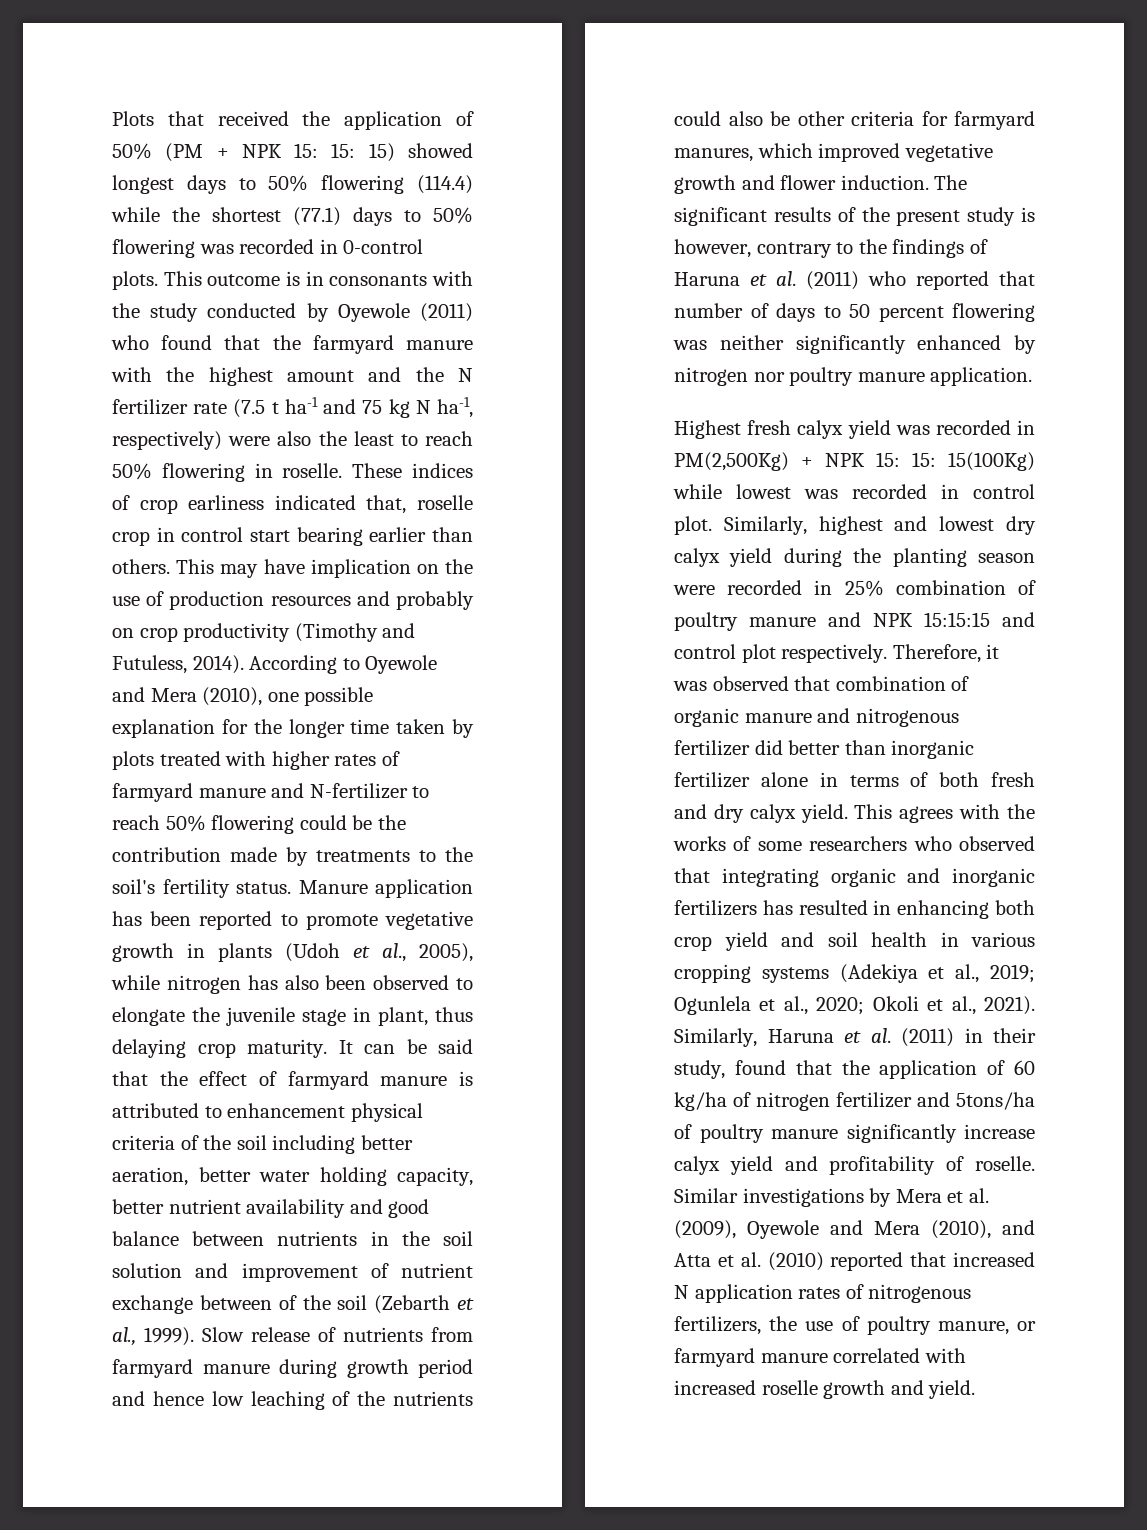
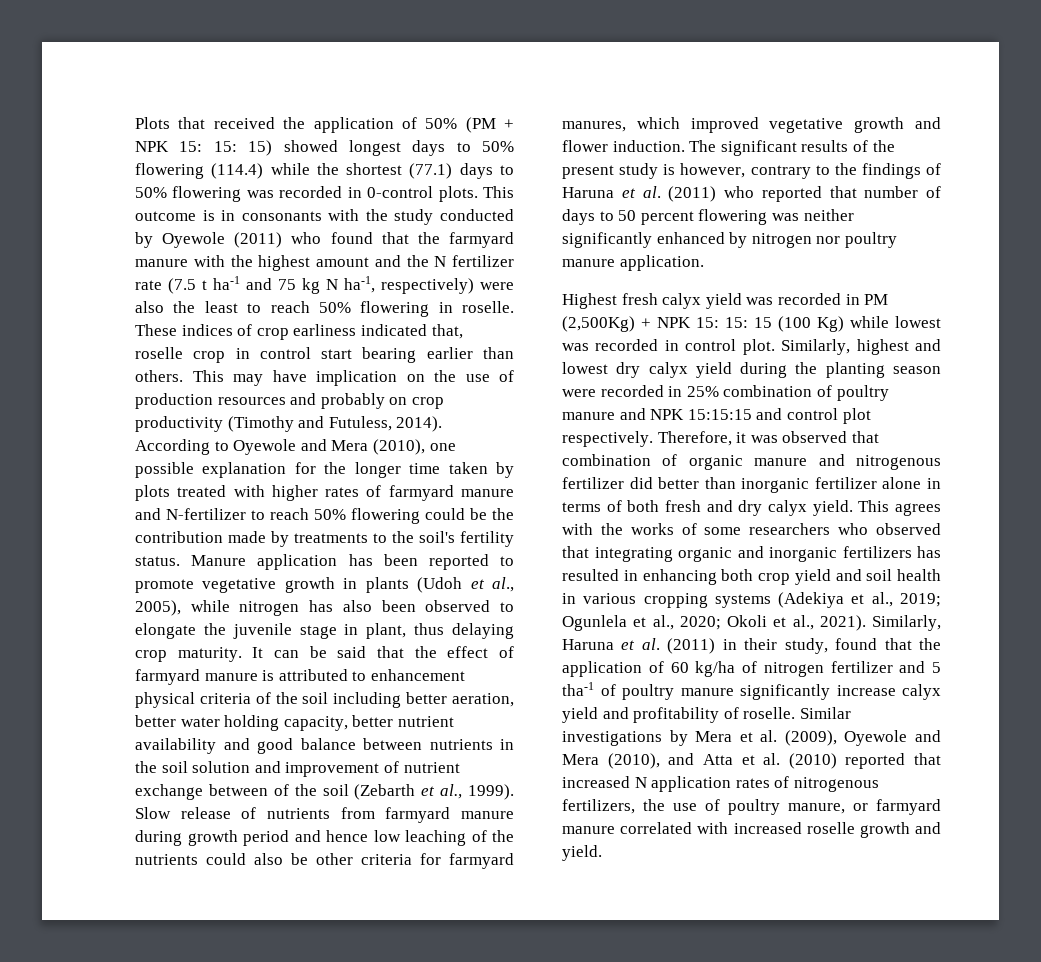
[674,452,1035,471] PM(2,500Kg) + NPK 15: 15: 15(100Kg) -> [864,294,889,305] [562,316,844,332] PM (2,500Kg) + NPK 15: 15: 15 (100 Kg)
[956,1092,1035,1110] 5tons/ha -> [932,662,941,673] [562,682,594,696] 5 tha-1

